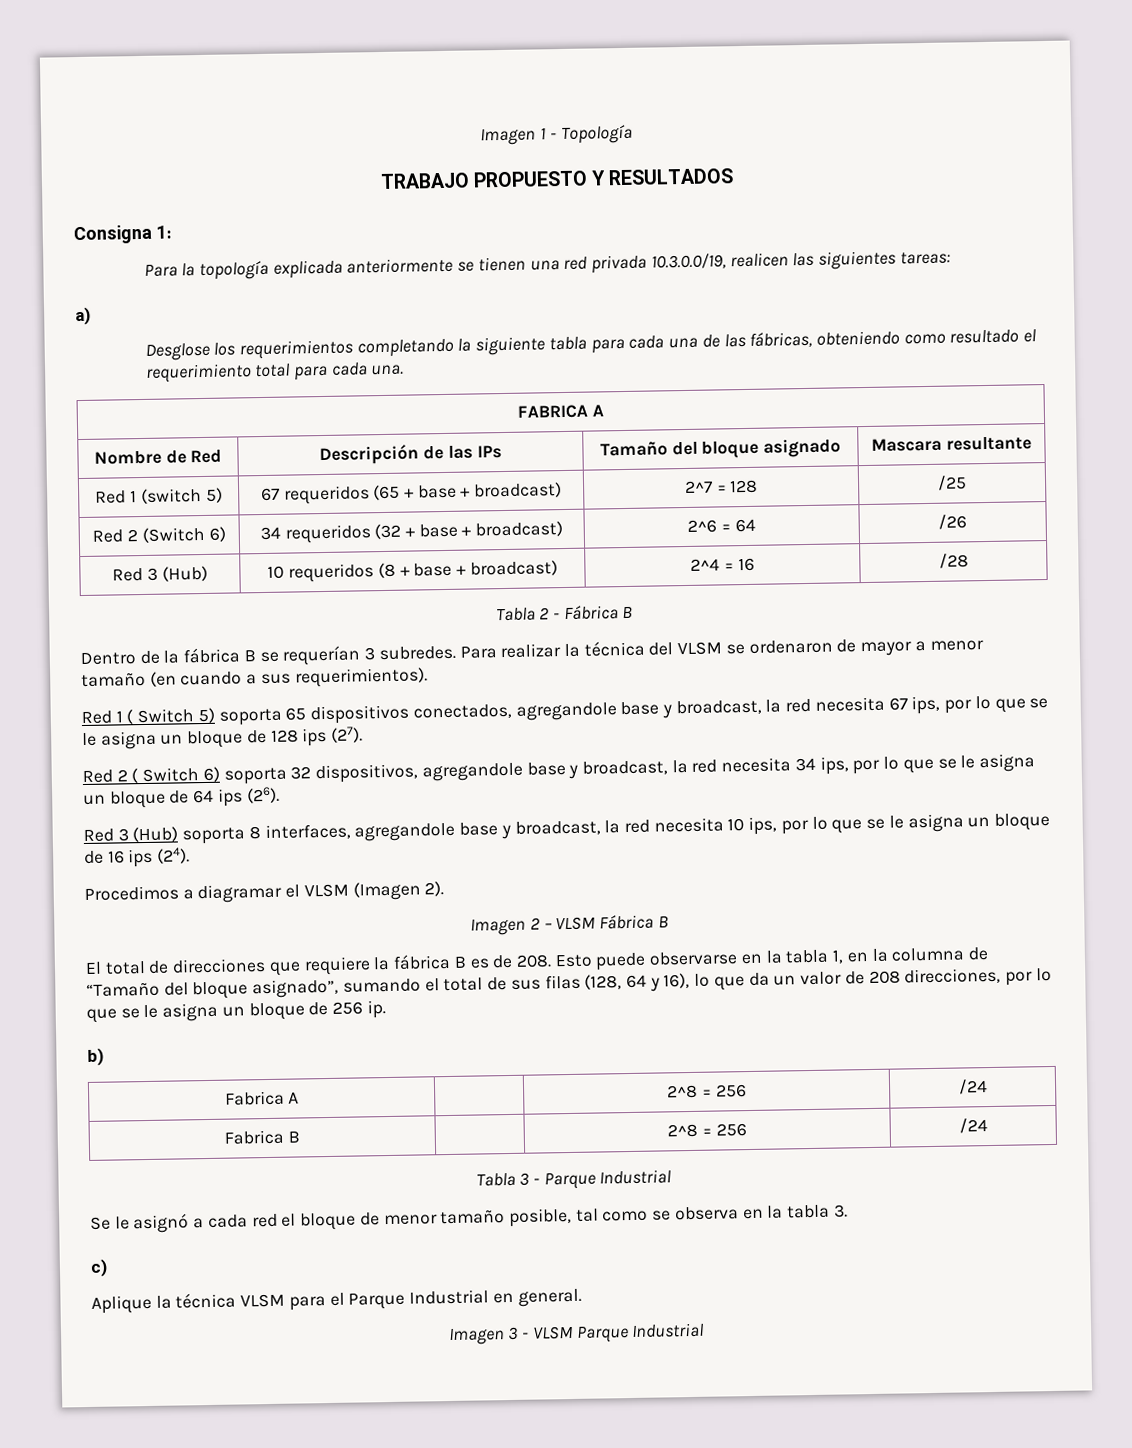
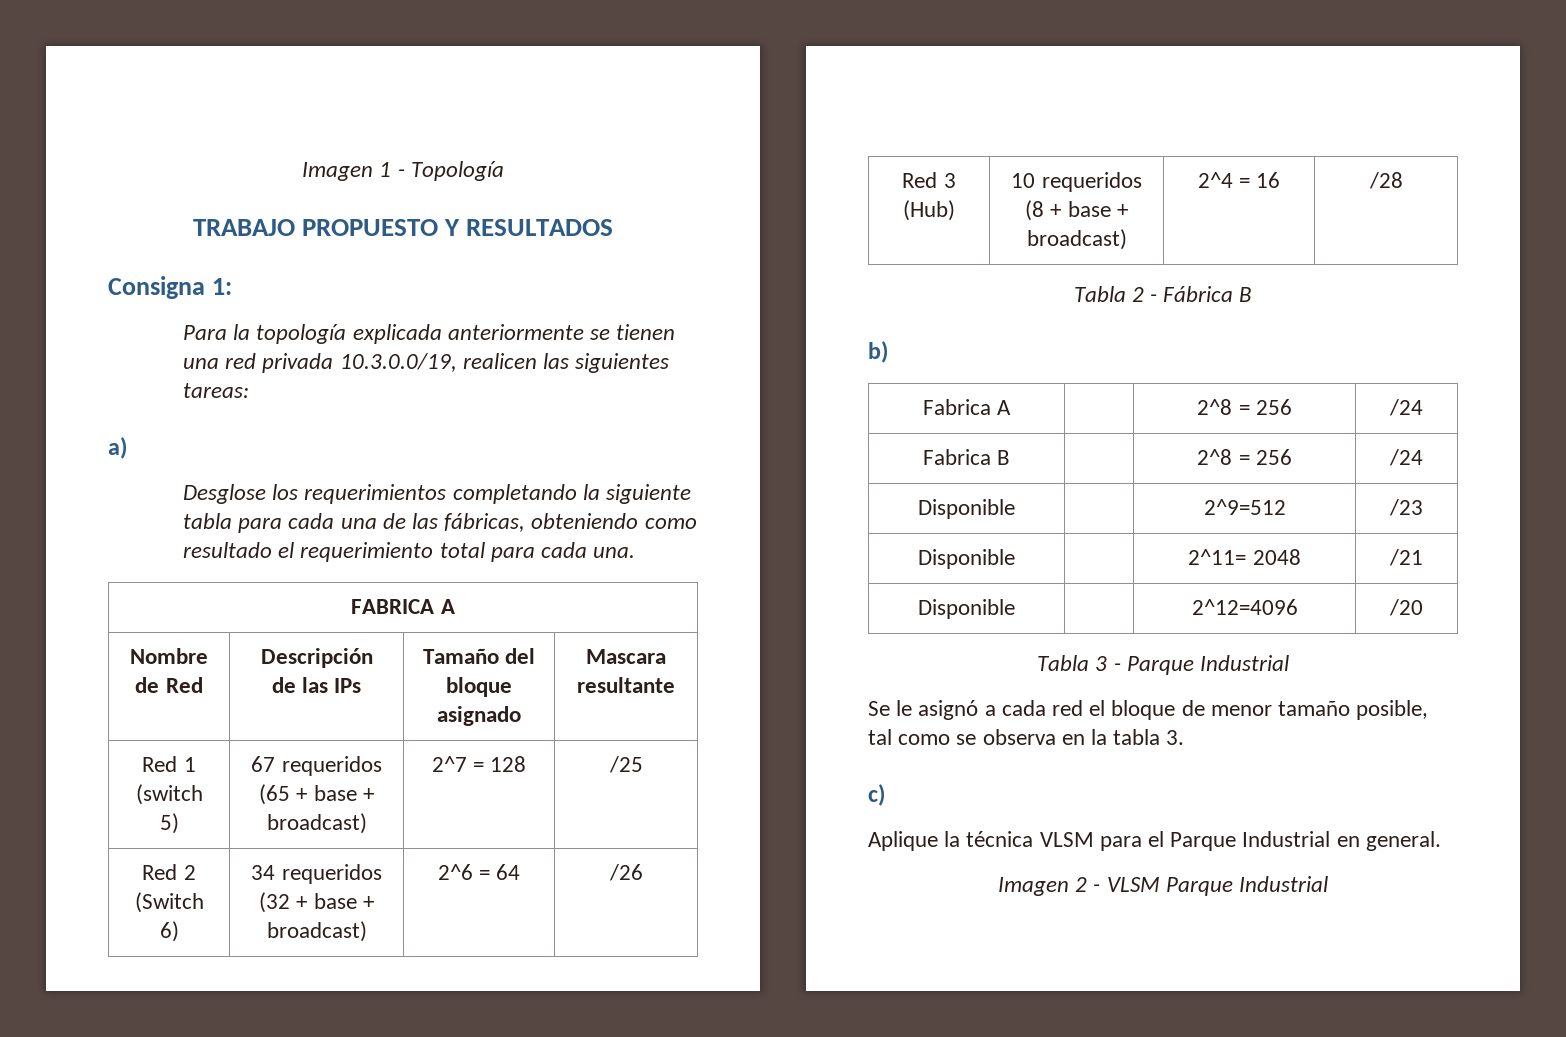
[80,639,984,666] [81,667,428,688] [81,695,1049,726] [82,726,364,750] [82,753,1035,785] [83,786,280,809] [83,812,1050,845] [84,847,191,868] [84,881,445,904] [470,914,669,936] [85,947,988,976] [86,967,1052,1000] [86,1000,386,1023] // Dentro de la fábrica B se requerían 3 subredes. Para realizar la técnica del VLSM se ordenaron de mayor a menor tamaño (en cuando a sus requerimientos). // Red 1 ( Switch 5) soporta 65 dispositivos conectados, agregandole base y broadcast, la red necesita 67 ips, por lo que se le asigna un bloque de 128 ips (27). // Red 2 ( Switch 6) soporta 32 dispositivos, agregandole base y broadcast, la red necesita 34 ips, por lo que se le asigna un bloque de 64 ips (26). // Red 3 (Hub) soporta 8 interfaces, agregandole base y broadcast, la red necesita 10 ips, por lo que se le asigna un bloque de 16 ips (24). // Procedimos a diagramar el VLSM (Imagen 2). // Imagen 2 – VLSM Fábrica B // El total de direcciones que requiere la fábrica B es de 208. Esto puede observarse en la tabla 1, en la columna de “Tamaño del bloque asignado”, sumando el total de sus filas (128, 64 y 16), lo que da un valor de 208 direcciones, por lo que se le asigna un bloque de 256 ip. -> (1253, 294) none
(988, 1126) none -> [918,499,1015,519] [1203,499,1286,515] [1389,499,1423,516] [918,549,1015,569] [1188,549,1301,565] [1389,549,1423,566] [918,599,1015,619] [1191,599,1298,615] [1389,599,1423,616] // Disponible | | 2^9=512 | /23 // Disponible | | 2^11= 2048 | /21 // Disponible | | 2^12=4096 | /20
[507,1326,519,1341] 3 -> [1075,877,1088,892] 2

